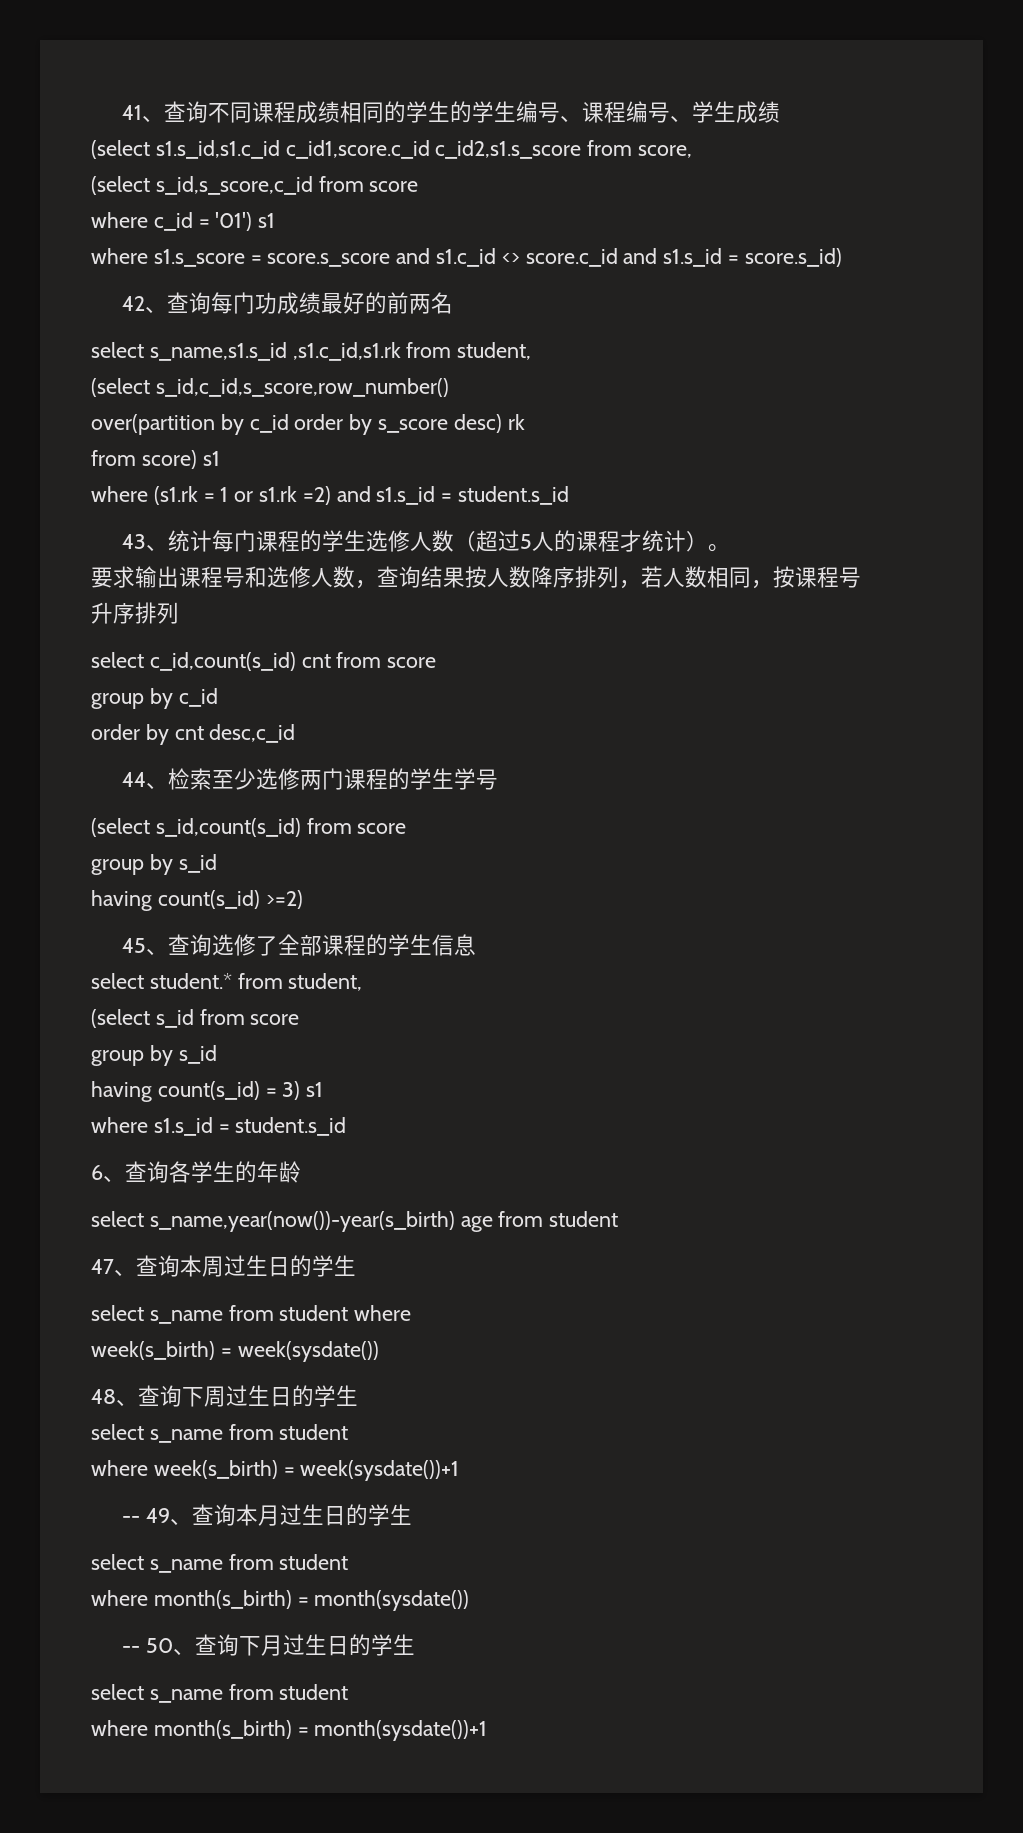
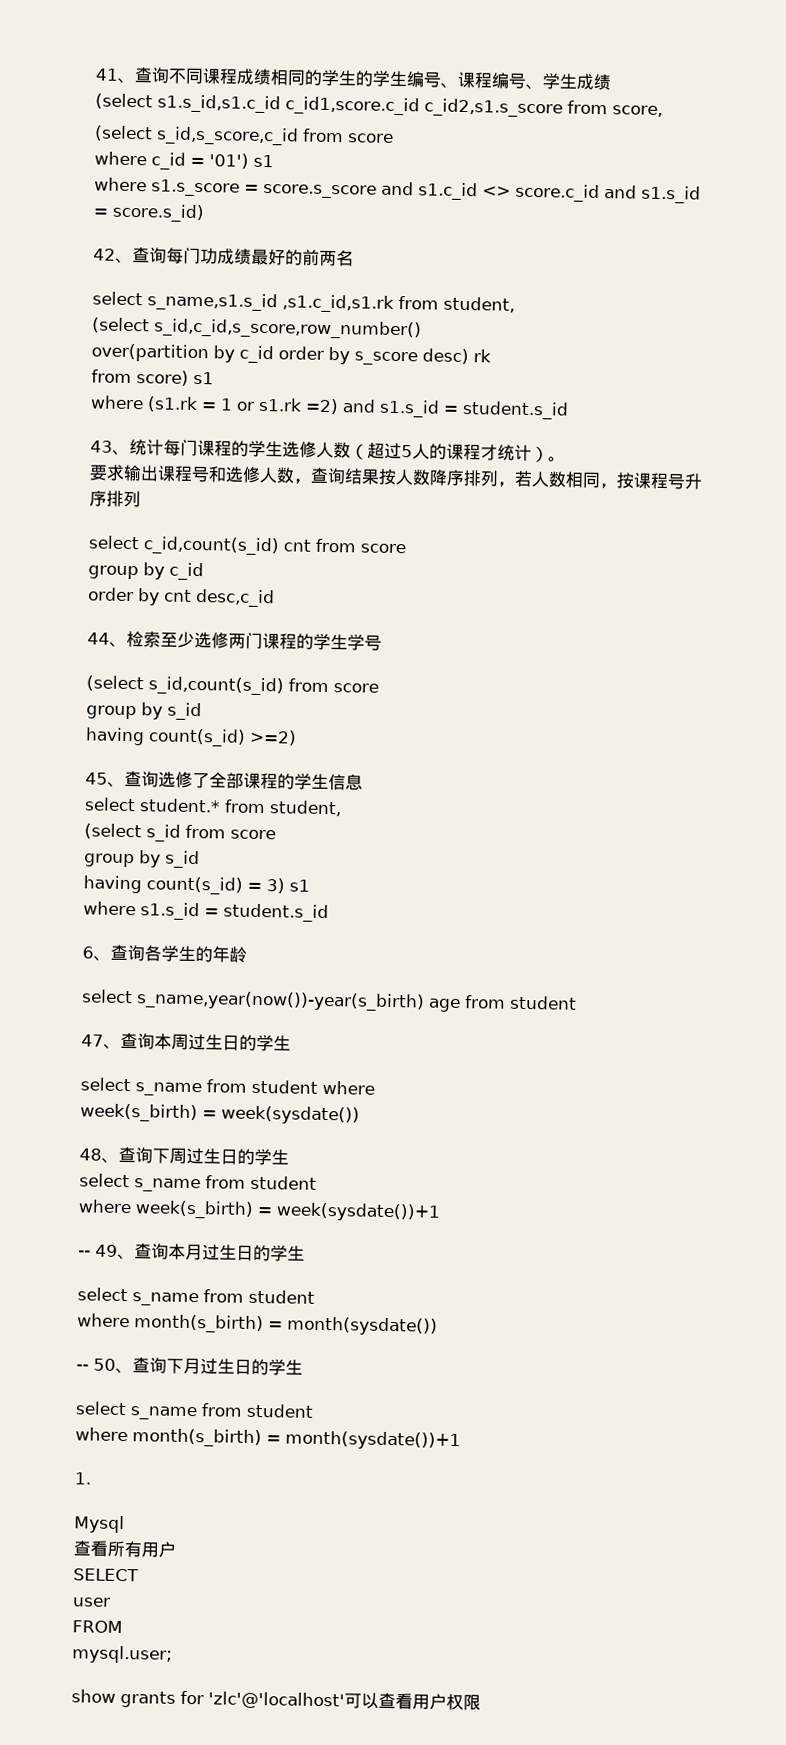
(488, 1730) none -> [74,1472,91,1485] [74,1515,125,1534] [73,1540,176,1558] [73,1568,139,1582] [72,1597,111,1607] [72,1620,123,1634] [72,1645,173,1664] [71,1689,481,1711] // 1. // Mysql // 查看所有用户 // SELECT // user // FROM // mysql.user; // show grants for 'zlc'@'localhost'可以查看用户权限

